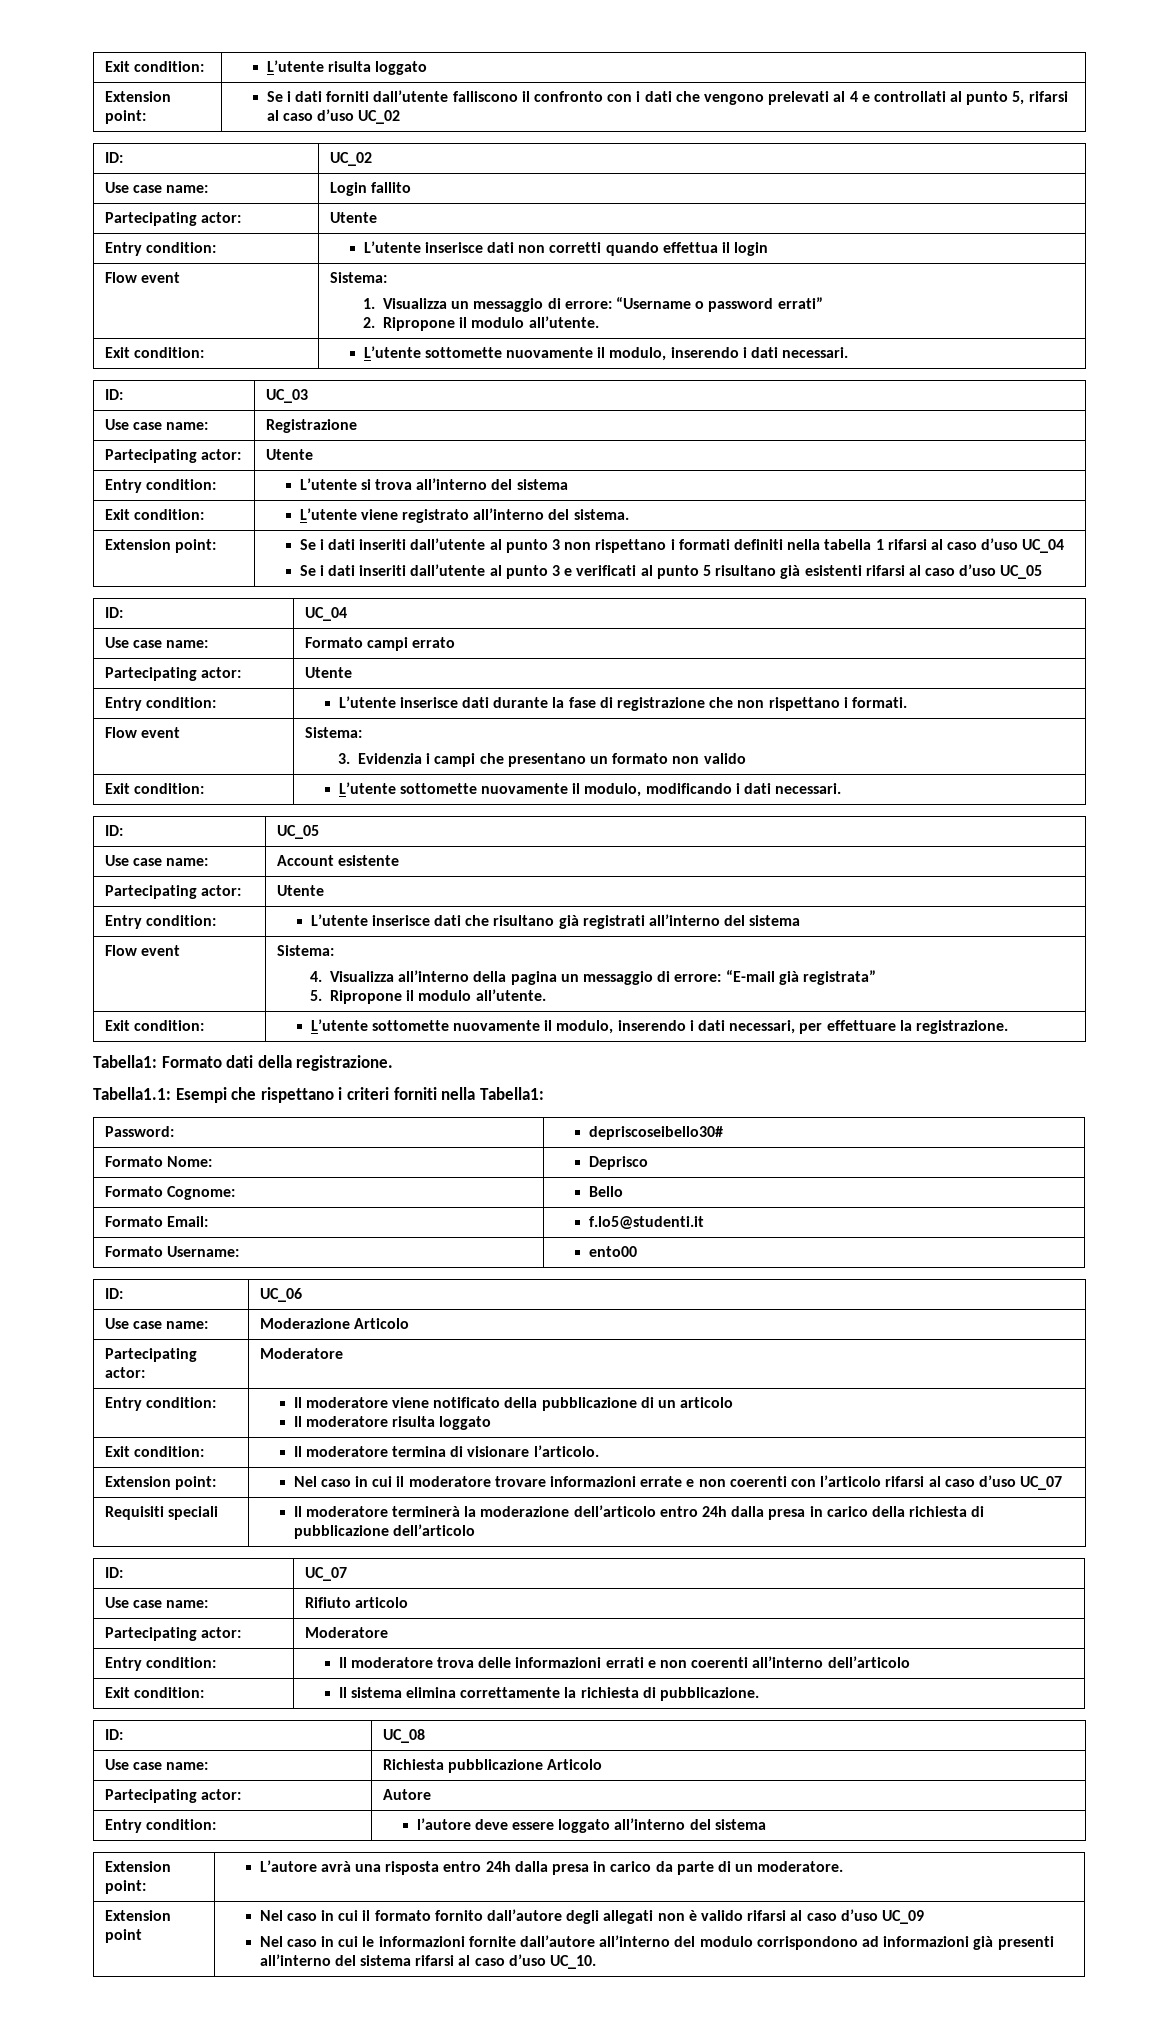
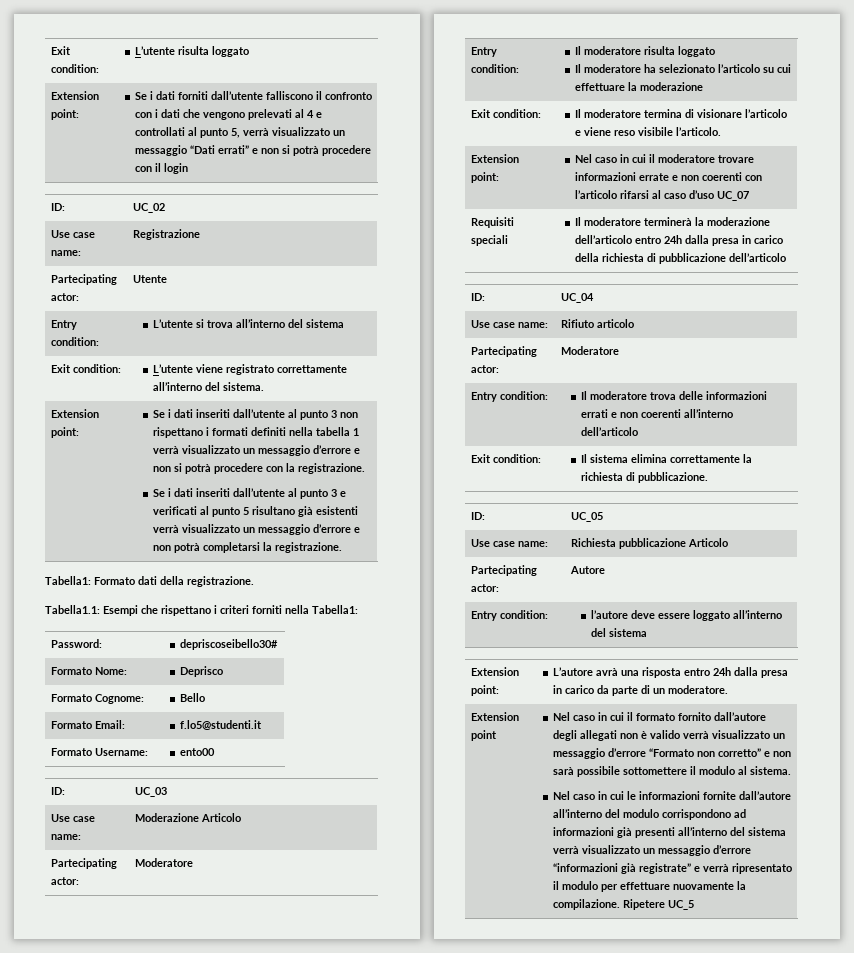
[1028,91,1068,102] [266,109,401,124] [105,152,124,163] [330,152,373,166] [105,182,209,193] [330,182,412,196] [105,212,242,226] [330,212,378,223] [105,242,217,256] [363,241,769,256] [105,272,181,283] [330,272,388,283] [363,297,823,312] [363,316,599,331] [105,347,205,358] [363,346,849,361] [105,389,124,400] [266,389,309,403] rifarsi al caso d’uso UC_02 // ID: | UC_02 // Use case name: | Login fallito // Partecipating actor: | Utente // Entry condition: | L’utente inserisce dati non corretti quando effettua il login // Flow event | Sistema: // 1. Visualizza un messaggio di errore: “Username o password errati” // 2. Ripropone il modulo all’utente. // Exit condition: | L’utente sottomette nuovamente il modulo, inserendo i dati necessari. // ID: | UC_03 -> [242,127,345,136] [134,145,371,156] [134,163,188,174] [50,203,65,211] [132,203,165,213] verrà visualizzato un messaggio “Dati errati” e non si potrà procedere con il login // ID: | UC_02
(470, 516) none -> [276,365,347,373] correttamente
[887,538,1065,553] rifarsi al caso d’uso UC_04 -> [152,445,360,456] [152,463,365,474] verrà visualizzato un messaggio d’errore e non si potrà procedere con la registrazione.
[865,564,1043,579] [105,607,124,618] [305,607,348,621] [105,637,209,648] [305,637,456,651] [105,667,242,681] [305,667,353,678] [105,697,217,711] [338,696,907,711] [105,727,181,738] [305,727,363,738] [338,753,746,767] [105,783,205,794] [338,782,842,797] [105,825,124,836] [277,825,320,839] [105,855,209,866] [277,855,400,866] [105,885,242,899] [277,885,325,896] [105,915,217,929] [310,914,801,929] [105,945,181,956] [277,945,335,956] [310,970,876,985] [310,989,546,1004] [105,1020,205,1031] [310,1019,896,1034] rifarsi al caso d’uso UC_05 // ID: | UC_04 // Use case name: | Formato campi errato // Partecipating actor: | Utente // Entry condition: | L’utente inserisce dati durante la fase di registrazione che non rispettano i formati. // Flow event | Sistema: // 3. Evidenzia i campi che presentano un formato non valido // Exit condition: | L’utente sottomette nuovamente il modulo, modificando i dati necessari. // ID: | UC_05 // Use case name: | Account esistente // Partecipating actor: | Utente // Entry condition: | L’utente inserisce dati che risultano già registrati all’interno del sistema // Flow event | Sistema: // 4. Visualizza all’interno della pagina un messaggio di errore: “E-mail già registrata” // 5. Ripropone il modulo all’utente. // Exit condition: | L’utente sottomette nuovamente il modulo, inserendo i dati necessari, per effettuare -> [152,524,360,535] [152,542,260,553] verrà visualizzato un messaggio d’errore e non potrà completarsi
[260,1288,303,1302] UC_06 -> [134,787,167,797] UC_03
[392,1397,734,1411] [293,1416,492,1430] viene notificato della pubblicazione di un articolo // Il moderatore risulta loggato -> [643,46,715,57] [574,64,791,73] [574,82,703,91] risulta loggato // Il moderatore ha selezionato l’articolo su cui effettuare la moderazione
(530, 1451) none -> [744,109,787,118] [574,127,673,136] l’articolo e viene reso visibile
[305,1567,348,1581] UC_07 -> [560,293,594,303] UC_04
[383,1729,426,1743] UC_08 -> [570,512,603,522] UC_05
[747,1909,924,1924] rifarsi al caso d’uso UC_09 -> [682,730,785,739] [552,748,791,759] [552,766,791,777] verrà visualizzato un messaggio d’errore “Formato non corretto” e non sarà possibile sottomettere il modulo al sistema.
[415,1954,597,1969] rifarsi al caso d’uso UC_10. -> [552,845,751,856] [552,863,792,874] [552,881,746,892] [552,899,694,910] verrà visualizzato un messaggio d’errore “informazioni già registrate” e verrà ripresentato il modulo per effettuare nuovamente la compilazione. Ripetere UC_5

